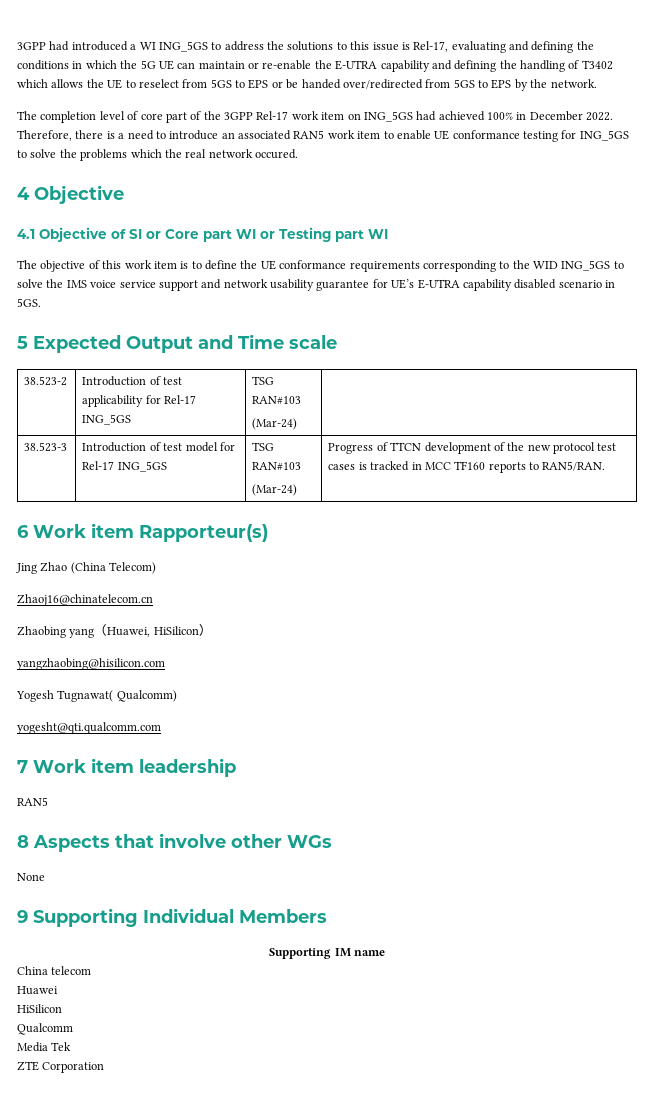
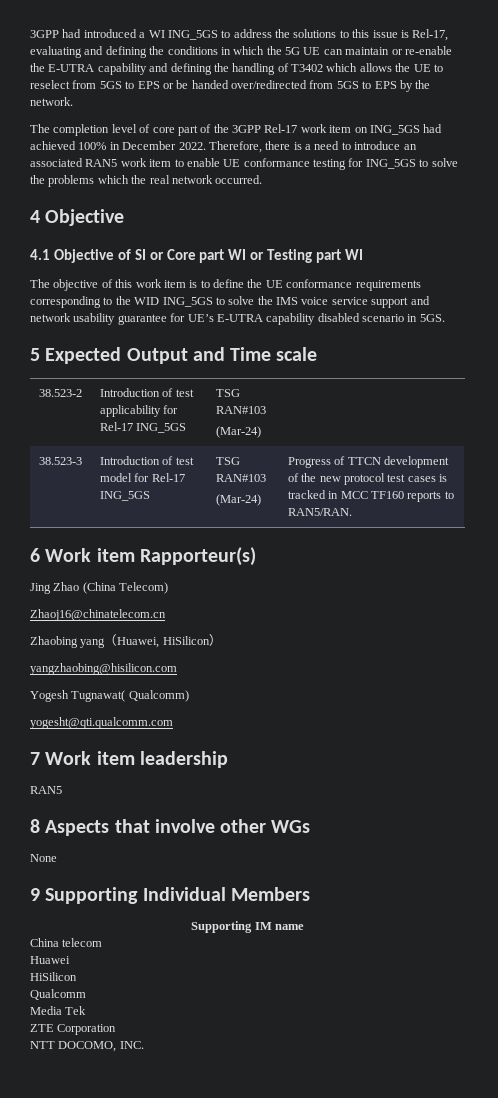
[255,149,298,159] occured. -> [215,175,263,184] occurred.
(105, 1067) none -> [30,1041,144,1052] // NTT DOCOMO, INC.

